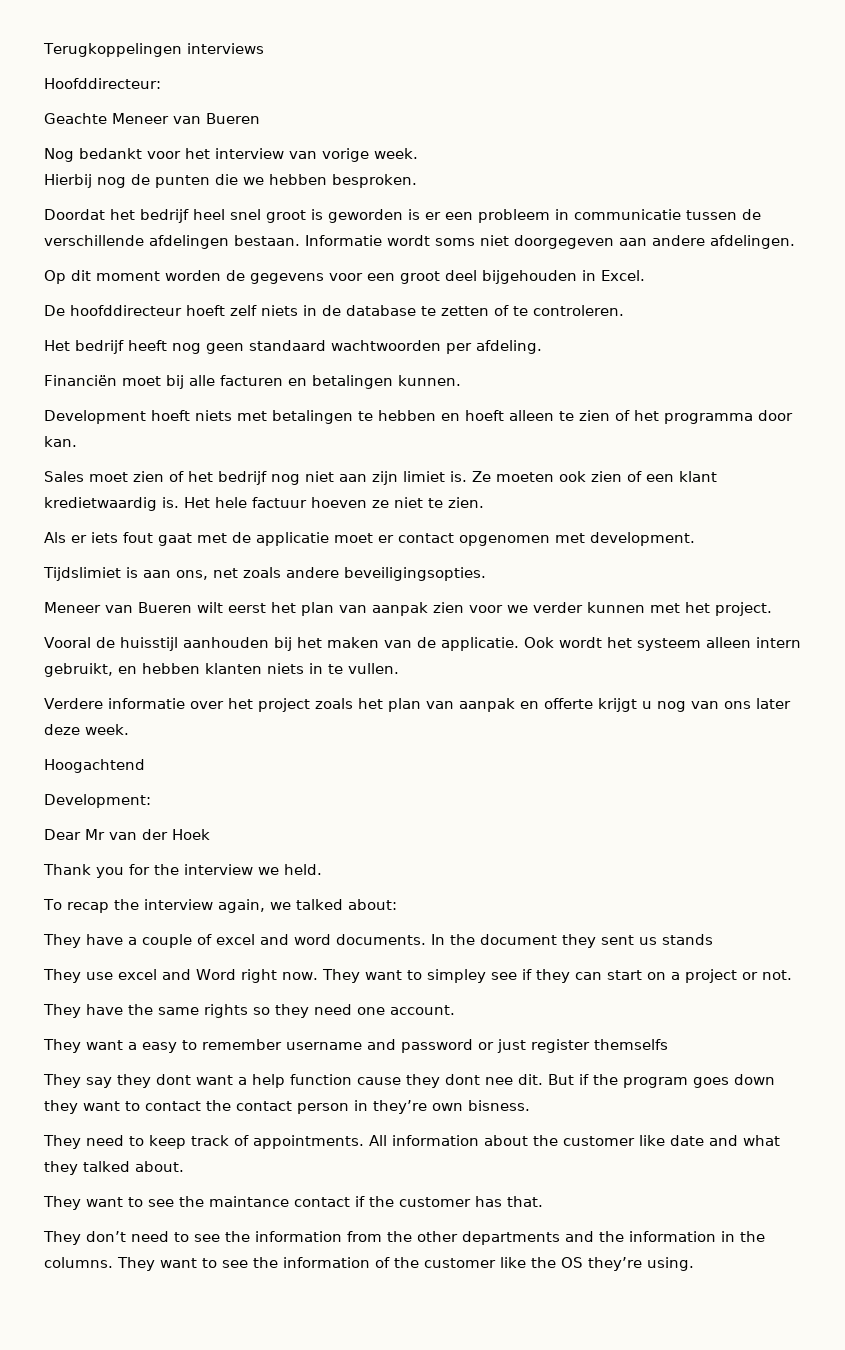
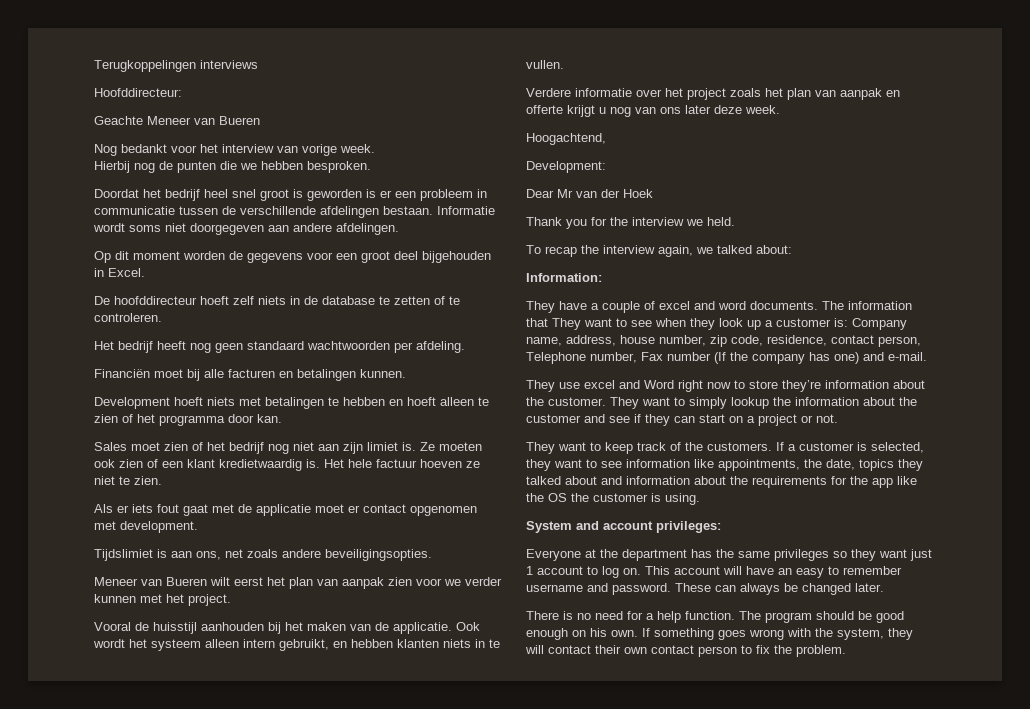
[44,759,145,773] Hoogachtend -> [526,133,606,145] Hoogachtend,
(397, 904) none -> [526,273,602,282] // Information:
[431,934,713,948] In the document they sent us stands -> [822,301,912,310] [526,318,907,330] [526,335,921,347] [526,352,927,364] The information that They want to see when they look up a customer is: Company name, address, house number, zip code, residence, contact person, Telephone number, Fax number (If the company has one) and e-mail.
[281,969,486,983] now. They want to simpley -> [707,380,925,392] [526,397,917,409] [526,414,605,423] now to store they’re information about the customer. They want to simply lookup the information about the customer and
[86,1004,123,1015] have -> [558,442,924,454] [526,459,923,471] [526,476,917,488] [526,493,700,505] [526,521,721,533] [526,549,712,561] want to keep track of the customers. If a customer is selected, they want to see information like appointments, the date, topics they talked about and information about the requirements for the app like the OS the customer is using. // System and account privileges: // Everyone at the department has
[204,1004,248,1018] rights -> [774,549,829,561] privileges
[314,1004,455,1015] [43,1039,137,1053] need one account. // They want a -> [879,549,932,561] [526,566,792,578] want just 1 account to log on. This account will have an
[401,1039,668,1053] [43,1074,775,1088] [44,1100,530,1114] [43,1135,780,1149] [44,1161,184,1175] [43,1196,543,1210] [43,1231,765,1245] [44,1257,694,1271] password or just register themselfs // They say they dont want a help function cause they dont nee dit. But if the program goes down they want to contact the contact person in they’re own bisness. // They need to keep track of appointments. All information about the customer like date and what they talked about. // They want to see the maintance contact if the customer has that. // They don’t need to see the information from the other departments and the information in the columns. They want to see the information of the customer like the OS they’re using. -> [612,583,884,595] [526,611,904,623] [526,628,913,640] [525,645,846,657] password. These can always be changed later. // There is no need for a help function. The program should be good enough on his own. If something goes wrong with the system, they will contact their own contact person to fix the problem.

